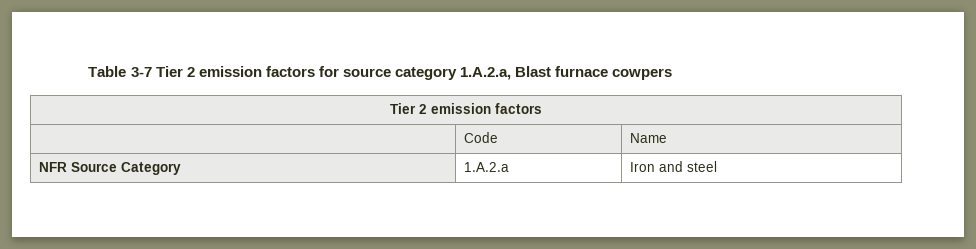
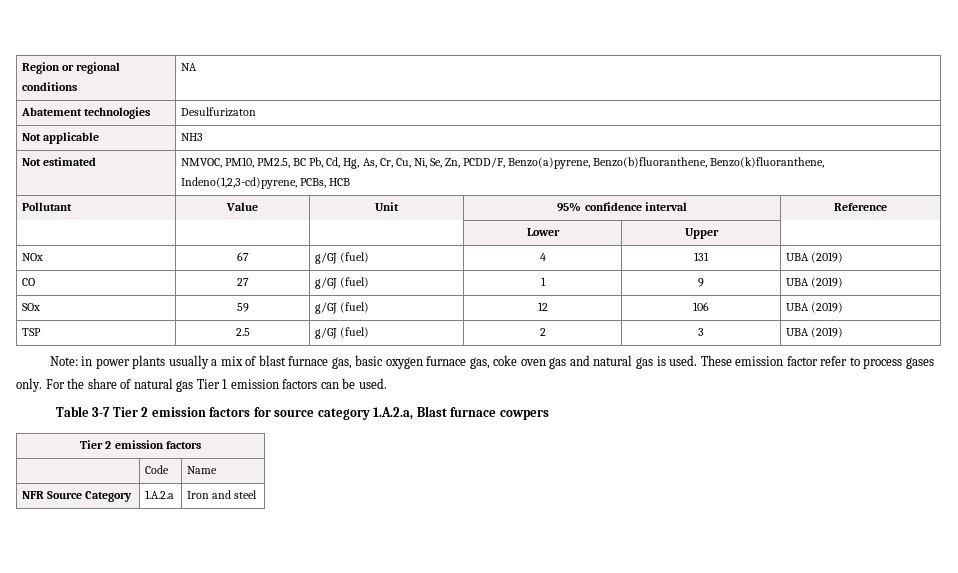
(88, 71) none -> [21,62,120,74] [21,82,77,91] [180,63,197,71] [20,107,150,119] [180,107,256,117] [21,132,99,144] [180,133,203,141] [21,157,96,166] [180,157,825,169] [180,177,350,189] [21,202,72,211] [226,202,258,211] [374,202,399,211] [557,202,687,212] [834,203,887,211] [526,228,560,236] [684,228,719,239] [21,253,43,261] [236,252,249,261] [314,252,369,264] [539,253,546,261] [694,252,709,261] [785,252,843,263] [21,278,35,286] [236,278,249,286] [314,277,369,289] [540,277,546,286] [698,278,704,287] [785,277,843,288] [21,303,40,311] [236,303,249,312] [314,302,369,314] [537,302,548,311] [693,302,709,311] [785,302,843,313] [21,328,41,336] [235,328,250,336] [314,327,369,339] [539,328,546,336] [698,328,704,336] [785,327,843,338] [49,355,934,369] [16,378,387,392] Region or regional conditions | NA // Abatement technologies | Desulfurizaton // Not applicable | NH3 // Not estimated | NMVOC, PM10, PM2.5, BC Pb, Cd, Hg, As, Cr, Cu, Ni, Se, Zn, PCDD/F, Benzo(a)pyrene, Benzo(b)fluoranthene, Benzo(k)fluoranthene, Indeno(1,2,3-cd)pyrene, PCBs, HCB // Pollutant | Value | Unit | 95% confidence interval | Reference // | | | Lower | Upper | // NOx | 67 | g/GJ (fuel) | 4 | 131 | UBA (2019) // CO | 27 | g/GJ (fuel) | 1 | 9 | UBA (2019) // SOx | 59 | g/GJ (fuel) | 12 | 106 | UBA (2019) // TSP | 2.5 | g/GJ (fuel) | 2 | 3 | UBA (2019) // Note: in power plants usually a mix of blast furnace gas, basic oxygen furnace gas, coke oven gas and natural gas is used. These emission factor refer to process gases only. For the share of natural gas Tier 1 emission factors can be used. //

